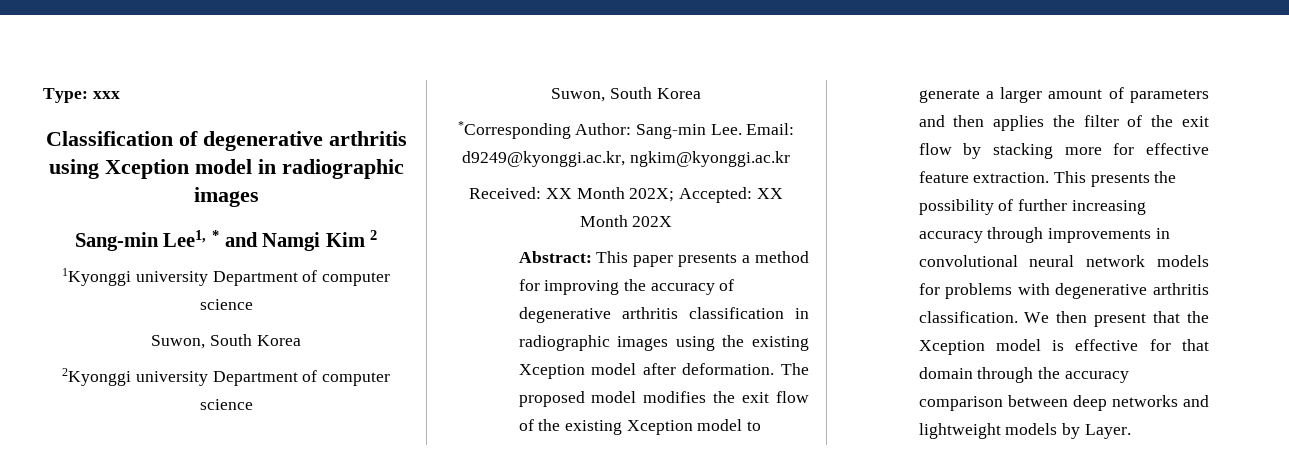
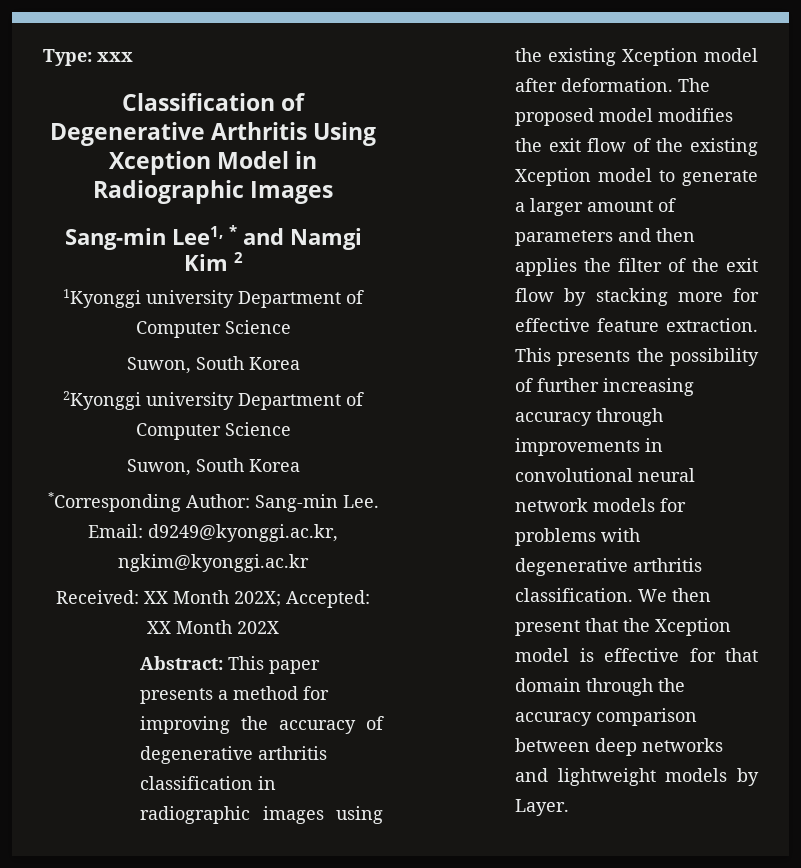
[202,131,407,151] [48,159,404,179] [193,187,259,207] degenerative arthritis using Xception model in radiographic images -> [49,122,377,146] [108,151,318,175] [92,180,334,204] Degenerative Arthritis Using Xception Model in Radiographic Images
[321,272,390,286] [199,299,253,310] computer science -> [135,320,291,338] Computer Science
[321,372,390,386] [199,399,253,410] computer science -> [135,422,291,440] Computer Science

